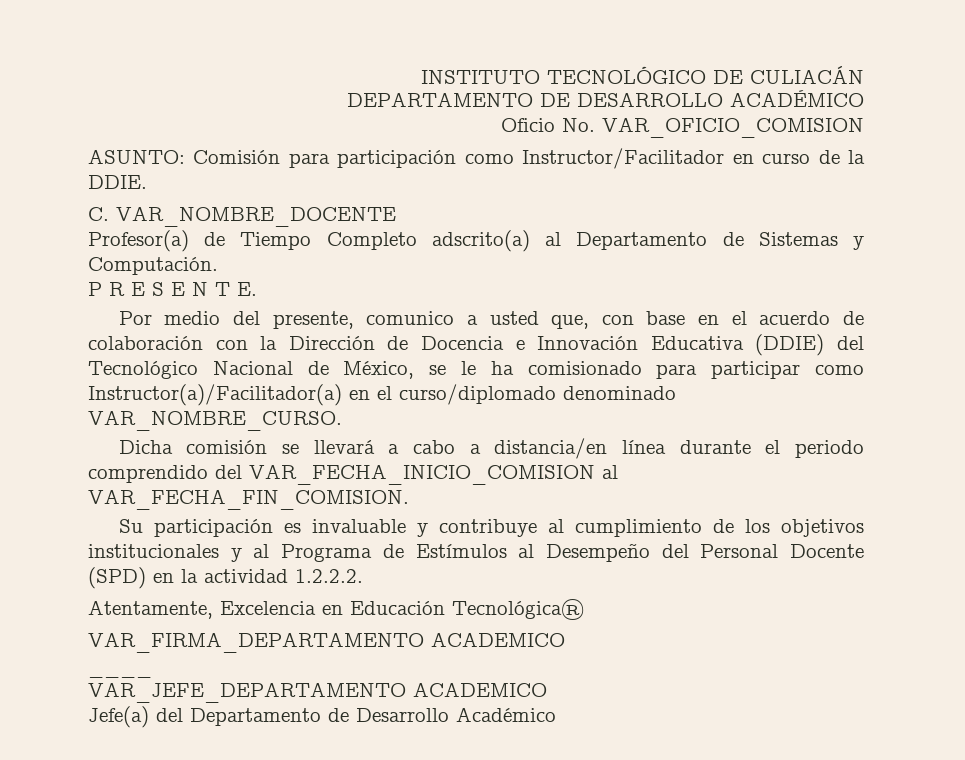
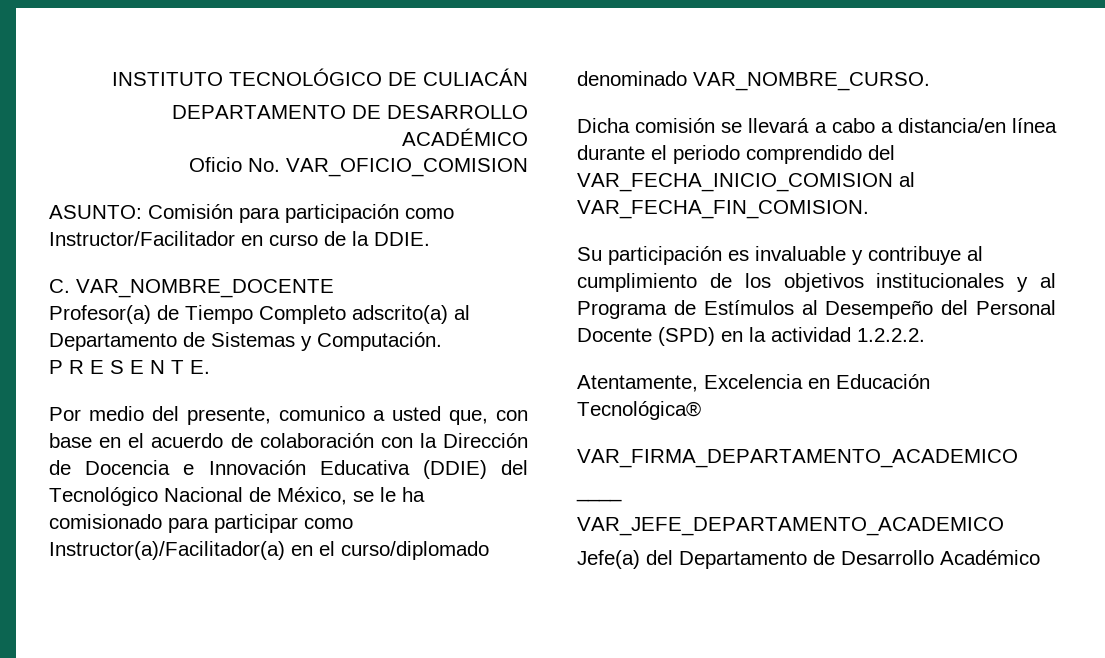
[88,632,565,653] VAR_FIRMA_DEPARTAMENTO ACADEMICO -> [577,449,1018,468] VAR_FIRMA_DEPARTAMENTO_ACADEMICO
[88,682,547,703] VAR_JEFE_DEPARTAMENTO ACADEMICO -> [577,517,1004,536] VAR_JEFE_DEPARTAMENTO_ACADEMICO

